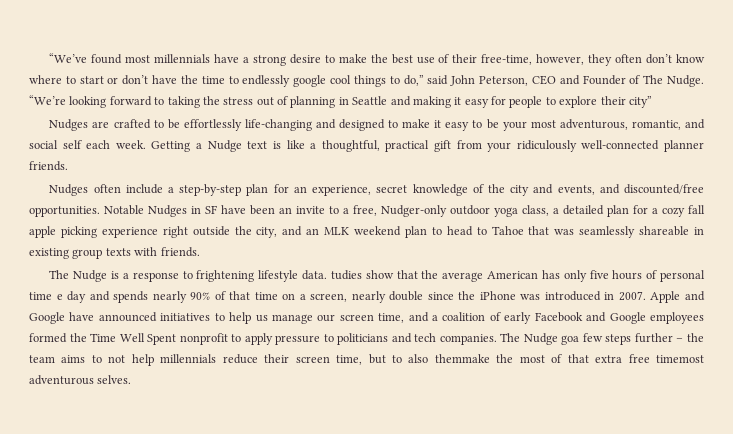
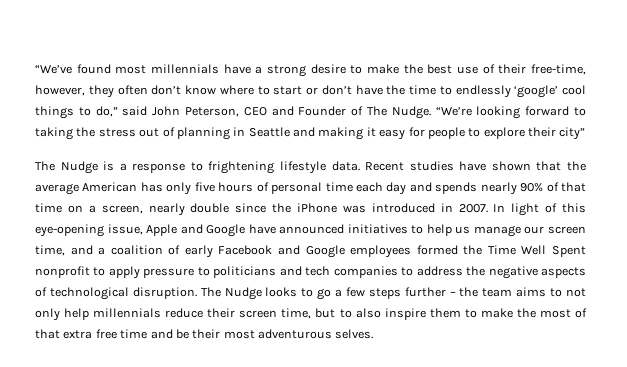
[293,75,327,87] google -> [514,85,559,98] ‘google’
[49,119,706,131] [29,140,704,152] [29,161,68,171] [49,184,704,196] [29,205,705,217] [29,226,704,238] [29,247,200,259] // Nudges are crafted to be effortlessly life-changing and designed to make it easy to be your most adventurous, romantic, and social self each week. Getting a Nudge text is like a thoughtful, practical gift from your ridiculously well-connected planner friends. // Nudges often include a step-by-step plan for an experience, secret knowledge of the city and events, and discounted/free opportunities. Notable Nudges in SF have been an invite to a free, Nudger-only outdoor yoga class, a detailed plan for a cozy fall apple picking experience right outside the city, and an MLK weekend plan to head to Tahoe that was seamlessly shareable in existing group texts with friends. -> (586, 133) none
[330,270,394,280] tudies show -> [365,161,531,171] Recent studies have shown
[56,294,63,300] e -> [355,182,383,192] each
(646, 296) none -> [493,203,586,216] [35,224,143,237] In light of this eye-opening issue,
[439,333,580,345] companies. The Nudge goa -> [333,266,586,279] [35,287,343,300] companies to address the negative aspects of technological disruption. The Nudge looks to go a
(126, 359) none -> [35,308,60,321] only
[434,354,490,363] themmake -> [384,308,513,320] inspire them to make
[656,355,705,363] timemost -> [120,329,255,339] time and be their most

